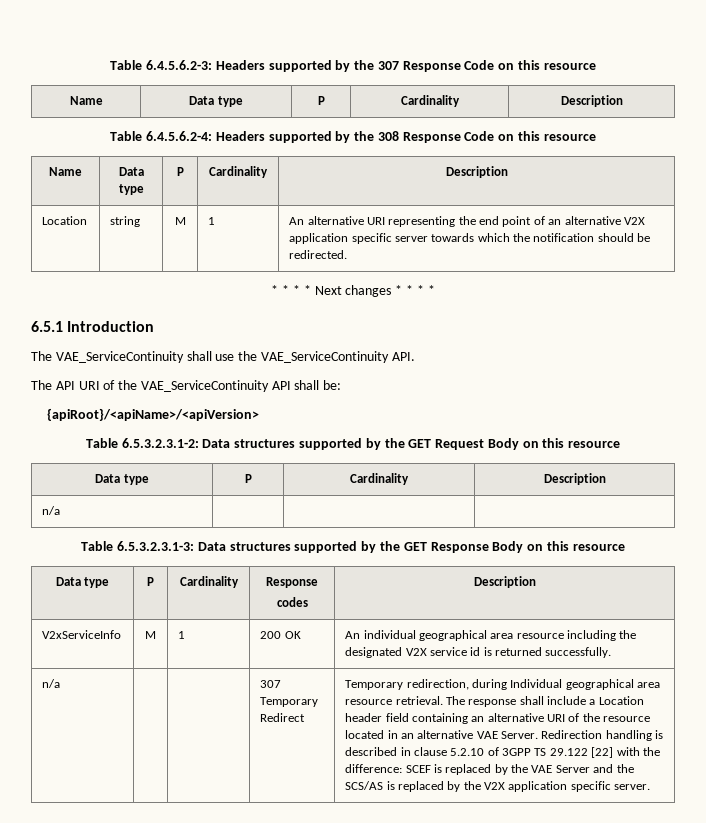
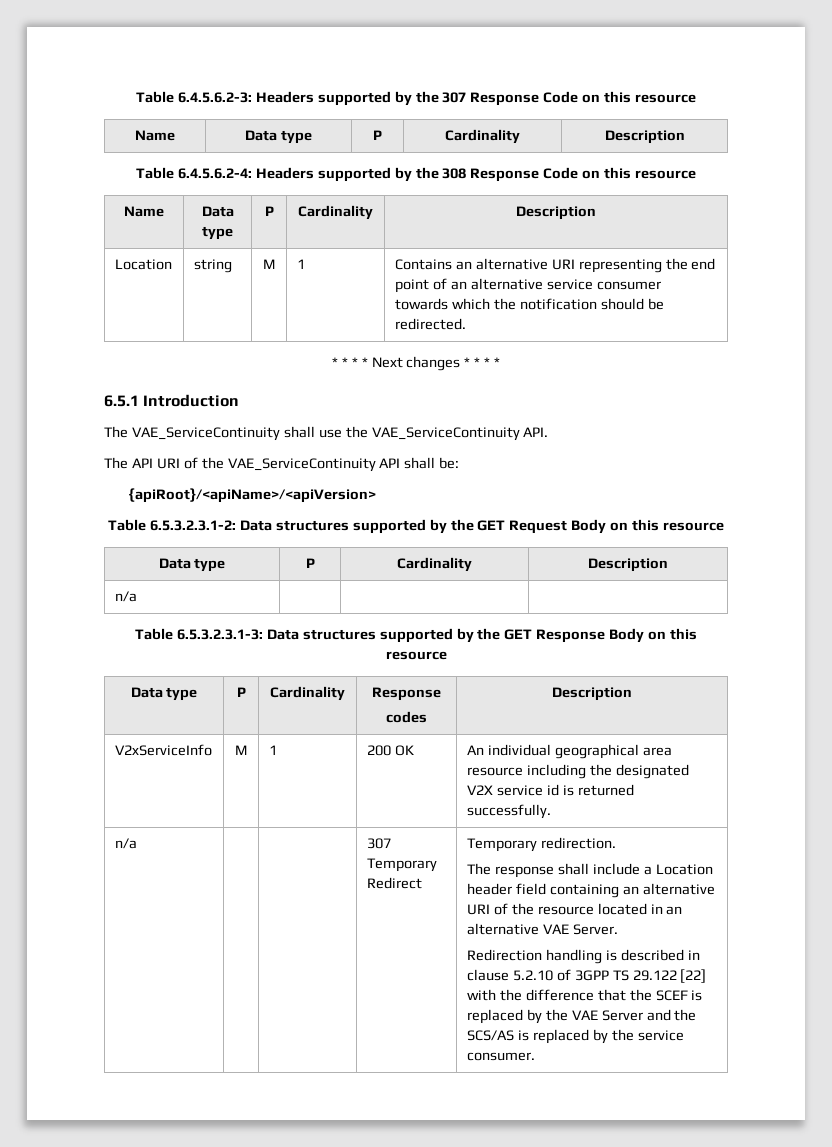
[289,217,305,225] An -> [394,259,472,270] Contains an
[623,217,645,225] [289,233,428,244] V2X application specific server -> [546,279,661,290] service consumer
[406,679,661,690] [345,696,443,705] redirection, during Individual geographical area resource retrieval. -> [540,837,616,849] redirection. //
(539, 735) none -> (618, 929) //
[345,764,403,773] difference: -> [525,989,652,1001] difference that the
[484,781,651,792] V2X application specific server. -> [637,1030,684,1041] [466,1052,535,1061] service consumer.

